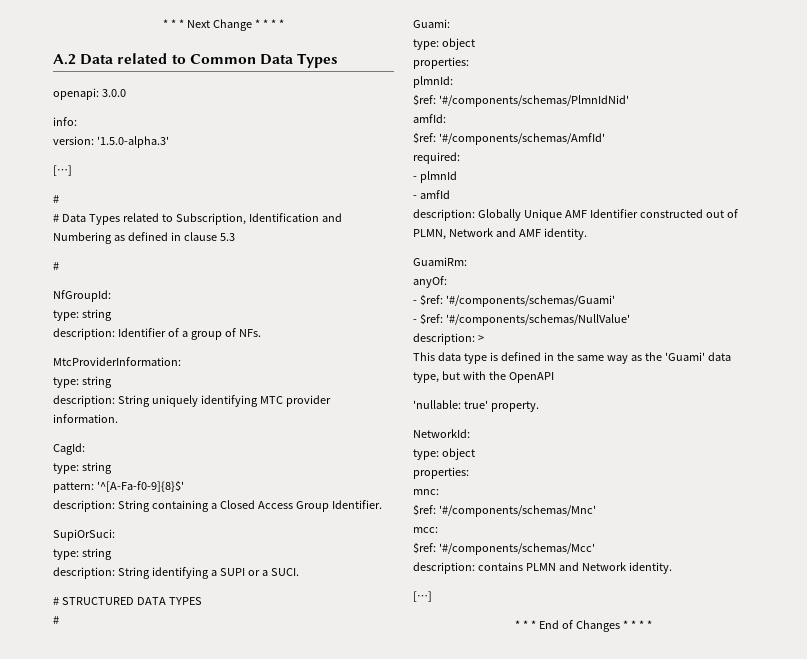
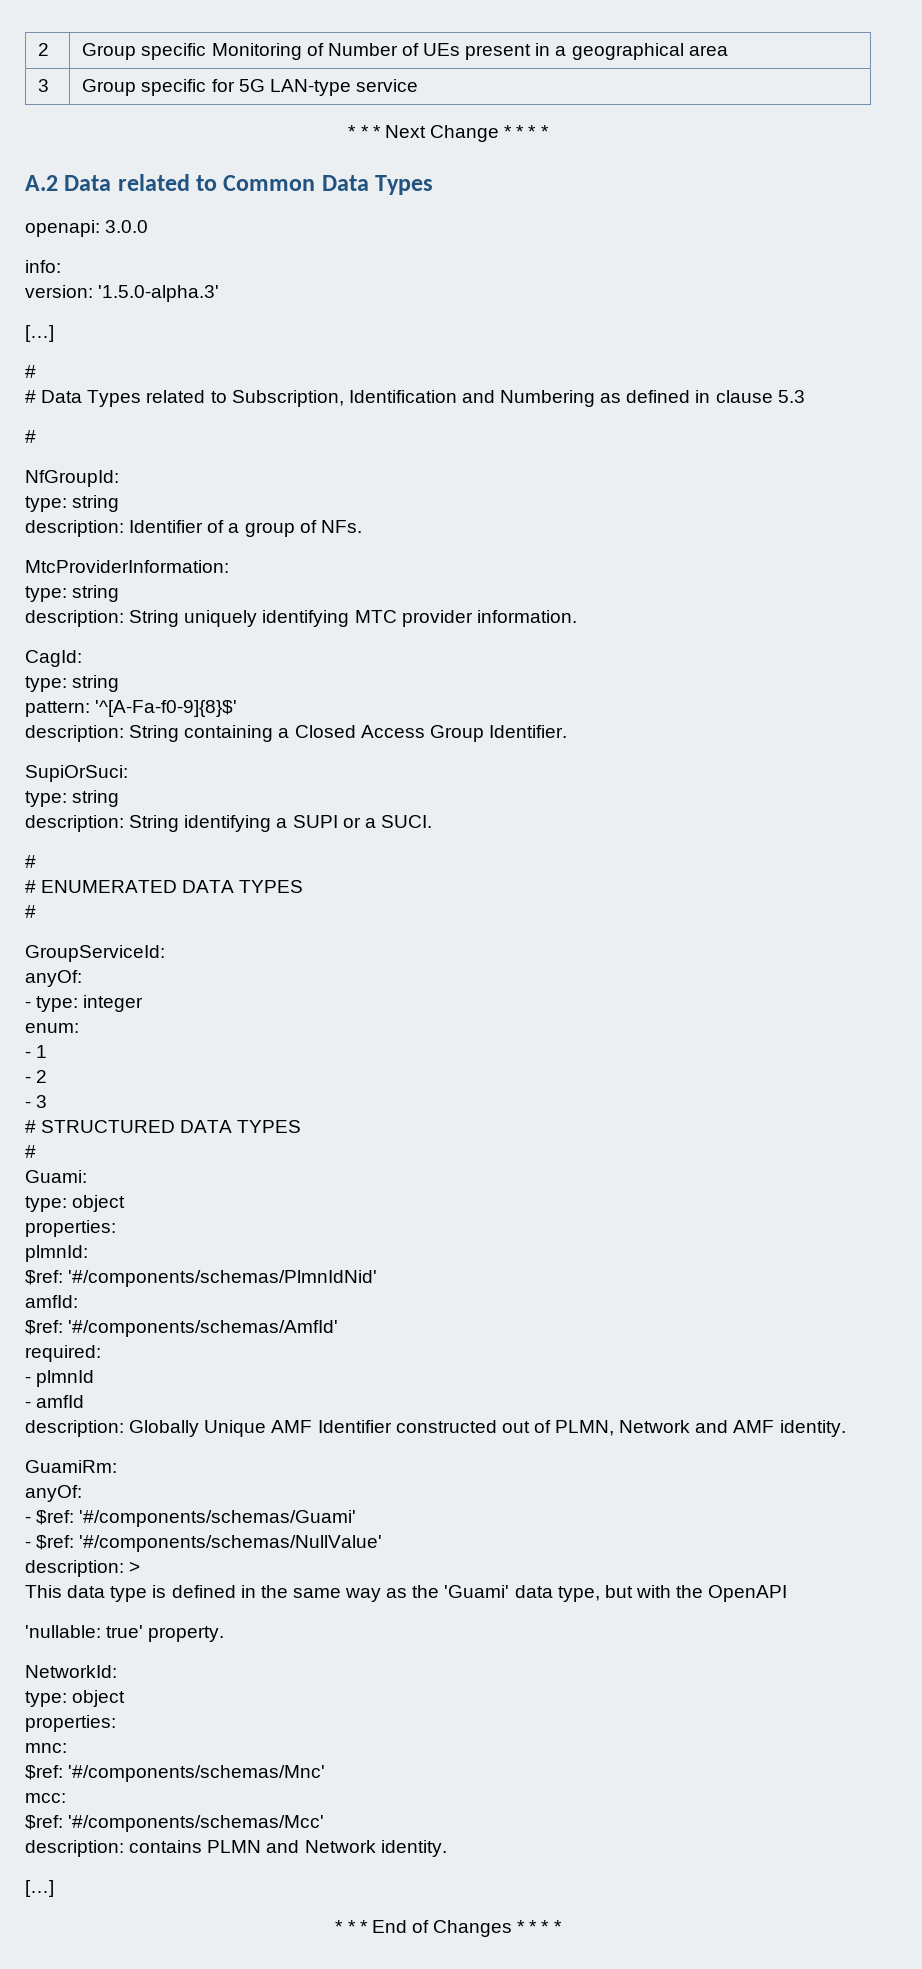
(163, 23) none -> [38,43,50,56] [82,43,728,60] [38,79,50,92] [82,79,418,96] 2 | Group specific Monitoring of Number of UEs present in a geographical area // 3 | Group specific for 5G LAN-type service //
(59, 601) none -> [25,880,304,893] [25,905,36,918] [25,945,165,962] [25,970,82,987] [25,995,144,1012] [25,1023,79,1033] [25,1045,48,1058] [25,1070,48,1083] [25,1095,48,1108] [25,1120,36,1133] // # ENUMERATED DATA TYPES // # // GroupServiceId: // anyOf: // - type: integer // enum: // - 1 // - 2 // - 3 // #

